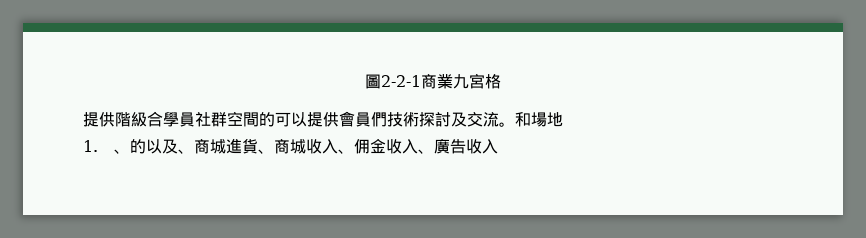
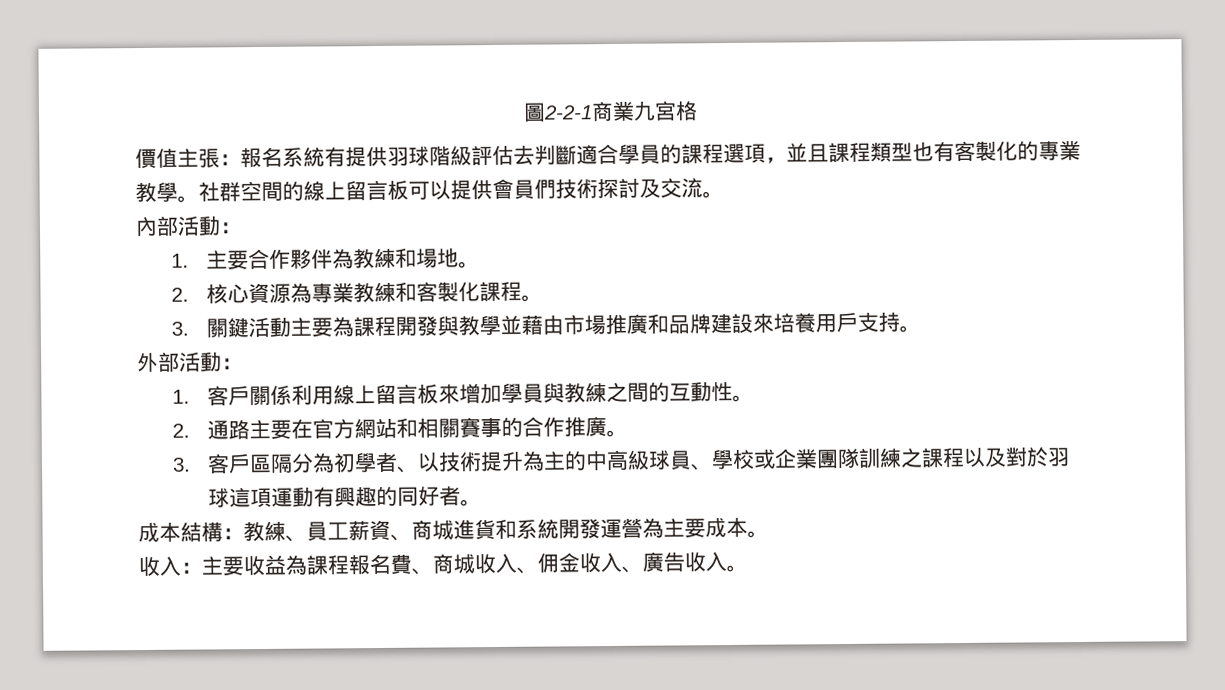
[83,111,275,127] 提供階級合學員社群空間的 -> [135,140,1081,170] [135,179,409,203] 價值主張：報名系統有提供羽球階級評估去判斷適合學員的課程選項，並且課程類型也有客製化的專業教學。社群空間的線上留言板
[515,112,563,127] [83,138,258,154] 和場地 // 1.、的以及、商城進貨 -> [135,215,242,237] [170,247,480,270] [170,281,543,304] [170,311,921,338] [137,351,243,373] [171,381,754,406] [171,416,628,440] [171,446,1070,474] [207,485,482,508] [138,516,769,543] [138,554,412,577] // 內部活動： // 1.主要合作夥伴為教練和場地。 // 2.核心資源為專業教練和客製化課程。 // 3.關鍵活動主要為課程開發與教學並藉由市場推廣和品牌建設來培養用戶支持。 // 外部活動： // 1.客戶關係利用線上留言板來增加學員與教練之間的互動性。 // 2.通路主要在官方網站和相關賽事的合作推廣。 // 3.客戶區隔分為初學者、以技術提升為主的中高級球員、學校或企業團隊訓練之課程以及對於羽球這項運動有興趣的同好者。 // 成本結構：教練、員工薪資、商城進貨和系統開發運營為主要成本。 // 收入：主要收益為課程報名費
(498, 146) none -> [726,564,748,573] 。

